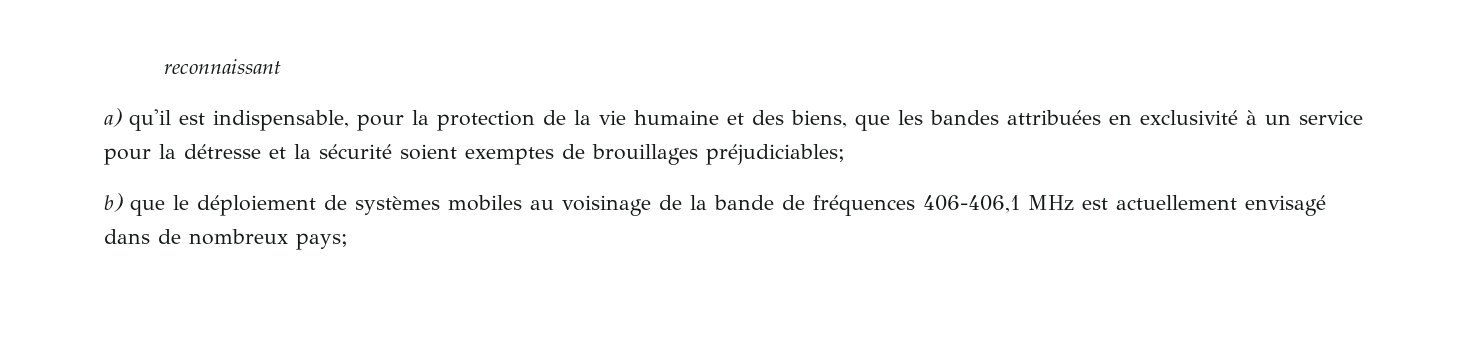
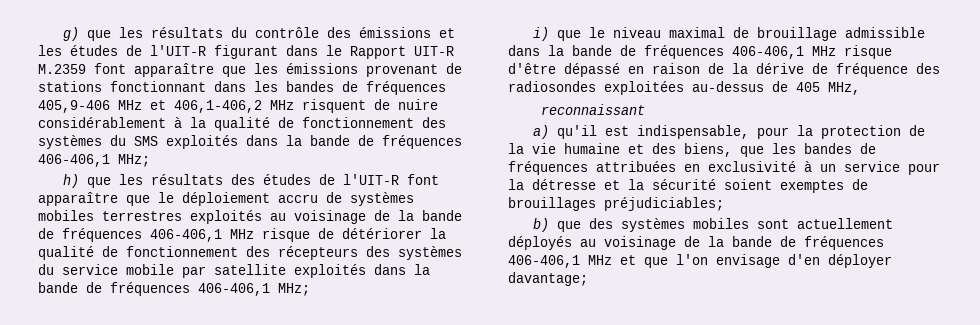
(164, 66) none -> [63,27,456,41] [38,45,454,59] [38,63,462,77] [38,81,446,95] [38,99,438,113] [38,117,446,131] [38,135,462,149] [38,154,150,167] [63,174,440,188] [38,192,414,206] [38,210,462,224] [38,228,446,242] [38,246,462,260] [38,264,430,278] [38,282,310,296] [533,27,926,41] [508,45,892,59] [508,63,940,77] [508,81,860,95] g) que les résultats du contrôle des émissions et les études de l'UIT-R figurant dans le Rapport UIT-R M.2359 font apparaître que les émissions provenant de stations fonctionnant dans les bandes de fréquences 405,9-406 MHz et 406,1-406,2 MHz risquent de nuire considérablement à la qualité de fonctionnement des systèmes du SMS exploités dans la bande de fréquences 406-406,1 MHz; // h) que les résultats des études de l'UIT-R font apparaître que le déploiement accru de systèmes mobiles terrestres exploités au voisinage de la bande de fréquences 406-406,1 MHz risque de détériorer la qualité de fonctionnement des récepteurs des systèmes du service mobile par satellite exploités dans la bande de fréquences 406-406,1 MHz; // i) que le niveau maximal de brouillage admissible dans la bande de fréquences 406-406,1 MHz risque d'être dépassé en raison de la dérive de fréquence des radiosondes exploitées au-dessus de 405 MHz, //
(999, 117) none -> [860,143,876,154] [508,161,588,175] de fréquences
[173,195,1326,216] [104,229,348,250] le déploiement de systèmes mobiles au voisinage de la bande de fréquences 406-406,1 MHz est actuellement envisagé dans de nombreux pays; -> [589,218,894,232] [508,236,884,250] [508,254,892,268] [508,272,588,286] des systèmes mobiles sont actuellement déployés au voisinage de la bande de fréquences 406-406,1 MHz et que l'on envisage d'en déployer davantage;

